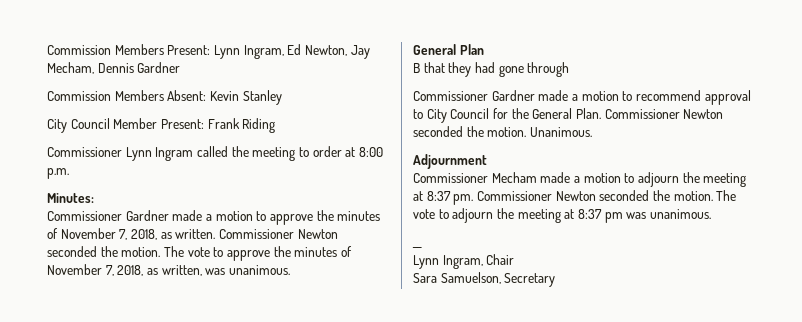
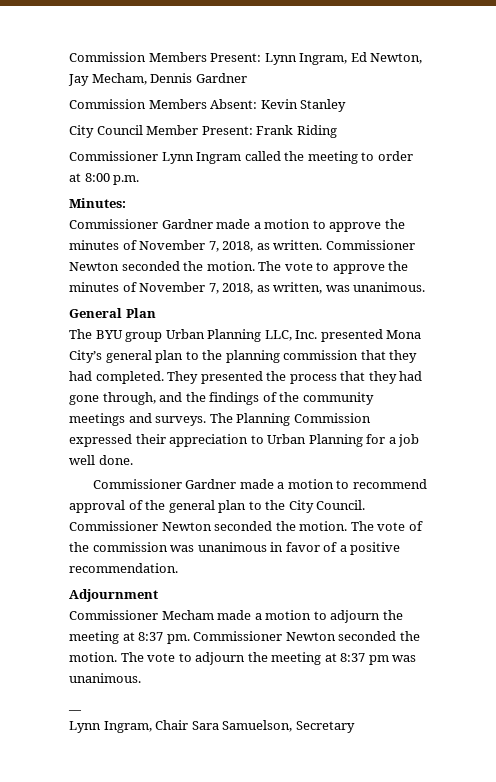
[413,62,570,77] B that they had gone through -> [69,329,422,342] [69,350,418,363] [69,371,423,384] [69,392,374,405] [69,413,371,426] [69,434,420,447] [69,455,133,465] The BYU group Urban Planning LLC, Inc. presented Mona City’s general plan to the planning commission that they had completed. They presented the process that they had gone through, and the findings of the community meetings and surveys. The Planning Commission expressed their appreciation to Urban Planning for a job well done.
[413,108,724,123] [413,126,592,137] to City Council for the General Plan. Commissioner Newton seconded the motion. Unanimous. -> [128,500,366,513] [69,521,423,531] [69,542,401,555] [69,563,178,573] of the general plan to the City Council. Commissioner Newton seconded the motion. The vote of the commission was unanimous in favor of a positive recommendation.
(515, 259) // -> (189, 725) none

